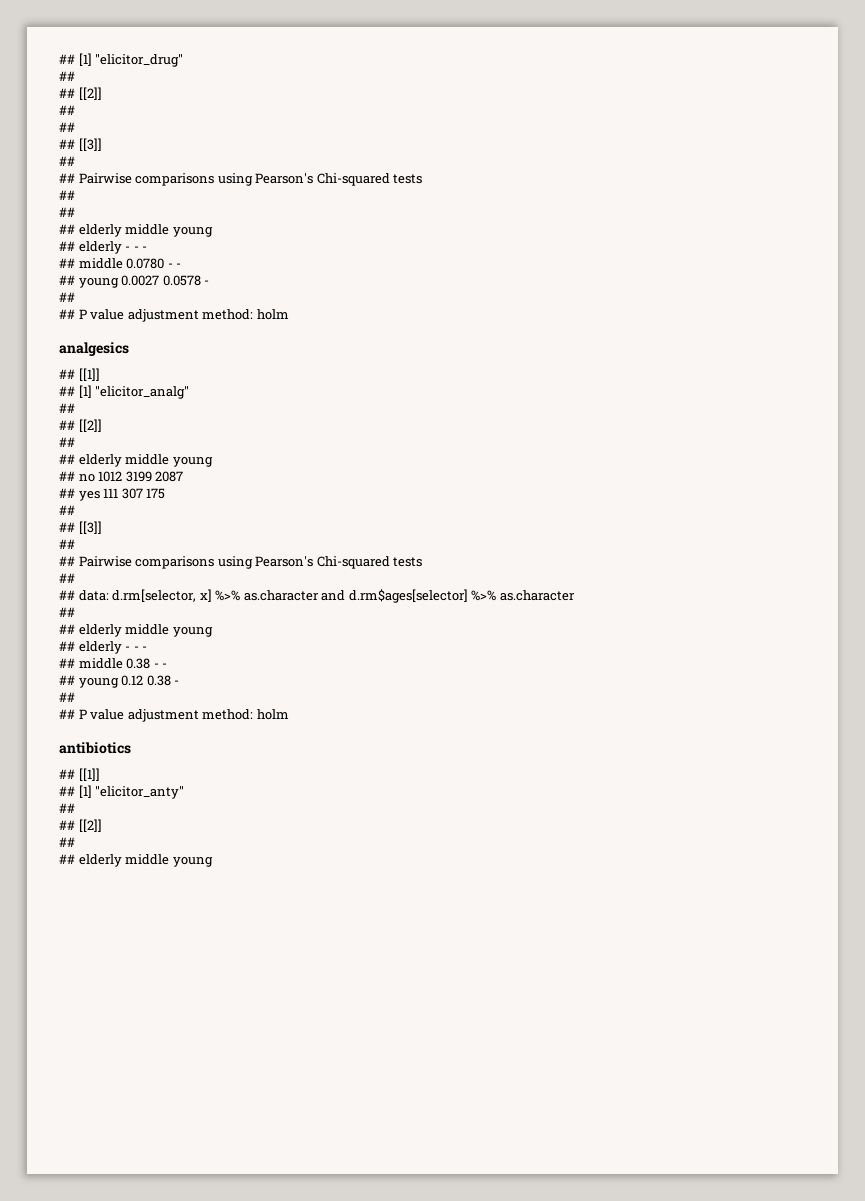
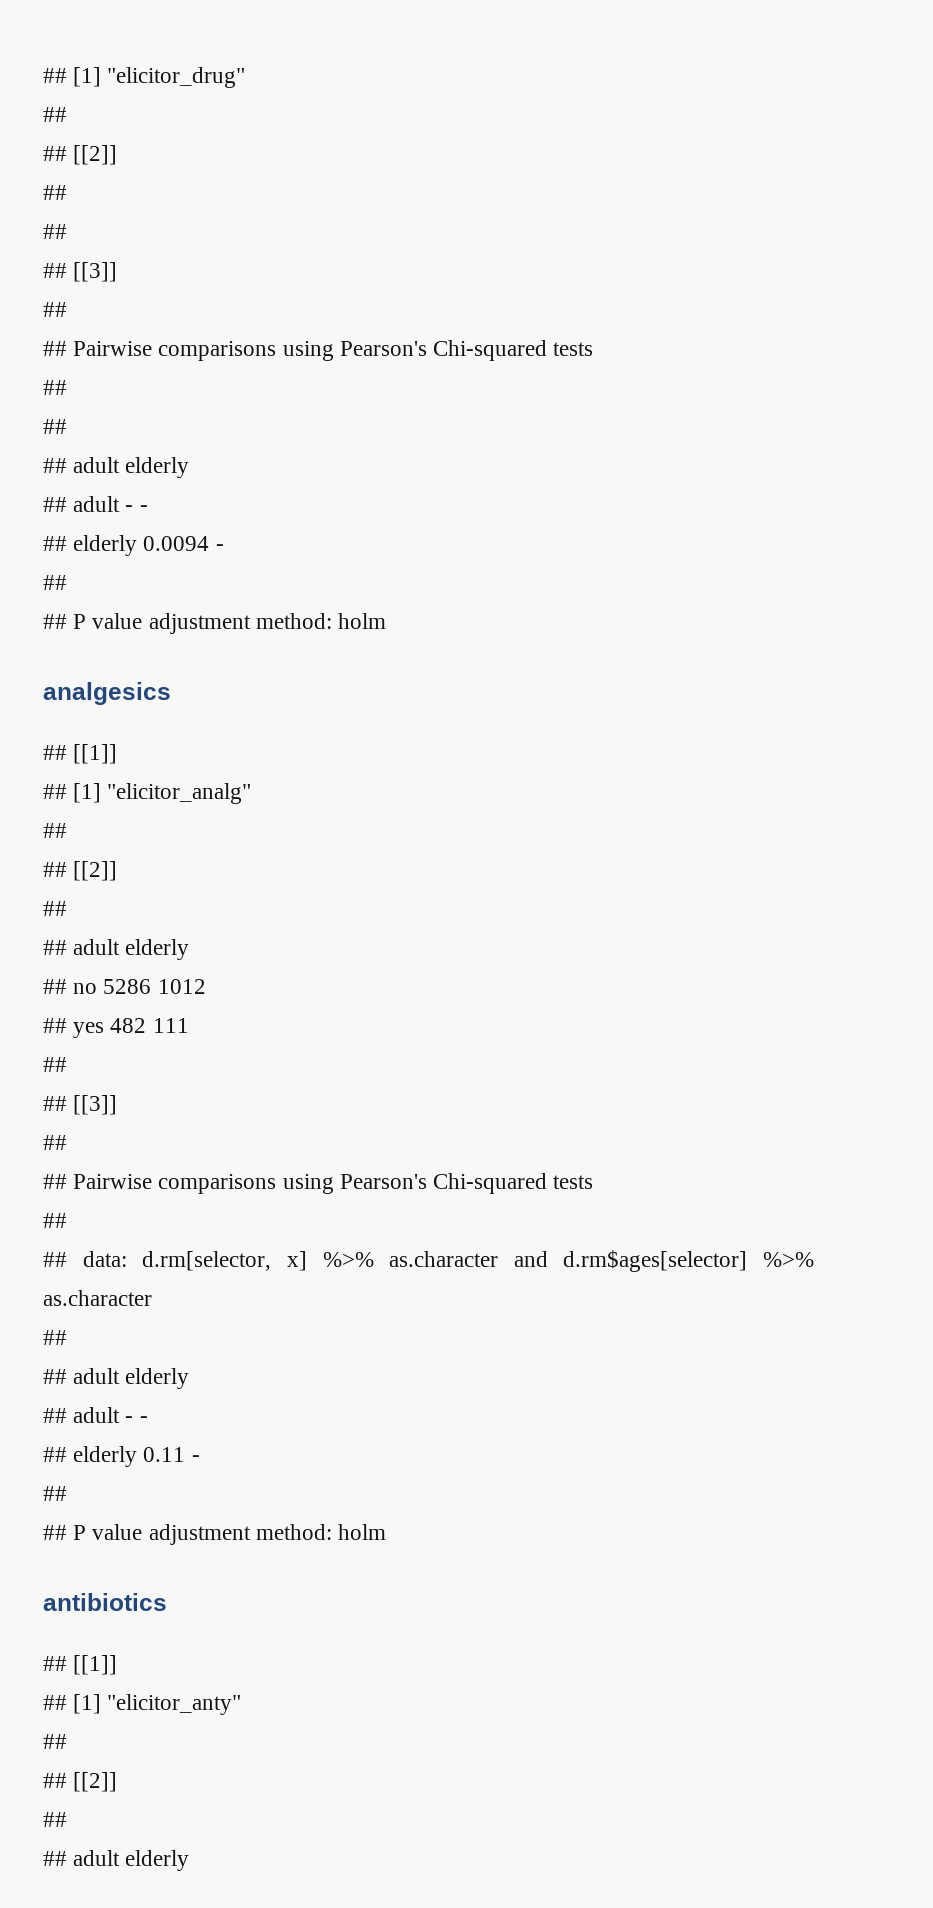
[78,224,213,237] [59,241,148,254] [59,258,182,269] [59,275,201,288] elderly middle young // ## elderly - - - // ## middle 0.0780 - - // ## young 0.0027 0.0578 -> [73,457,190,478] [43,496,148,512] [43,535,210,556] adult elderly // ## adult - - // ## elderly 0.0094
[78,454,213,467] elderly middle young -> [73,939,190,960] adult elderly
(95, 478) none -> [103,979,152,994] 5286
[125,471,184,482] 3199 2087 -> (206, 986) none
(100, 496) none -> [110,1018,147,1033] 482
[121,488,166,499] 307 175 -> (189, 1025) none
[78,624,213,637] [59,641,148,654] [59,658,168,669] [59,675,171,688] elderly middle young // ## elderly - - - // ## middle 0.38 - - // ## young 0.12 0.38 -> [73,1368,190,1389] [43,1407,148,1423] [43,1446,186,1467] adult elderly // ## adult - - // ## elderly 0.11
[78,854,213,867] elderly middle young -> [73,1850,190,1871] adult elderly

